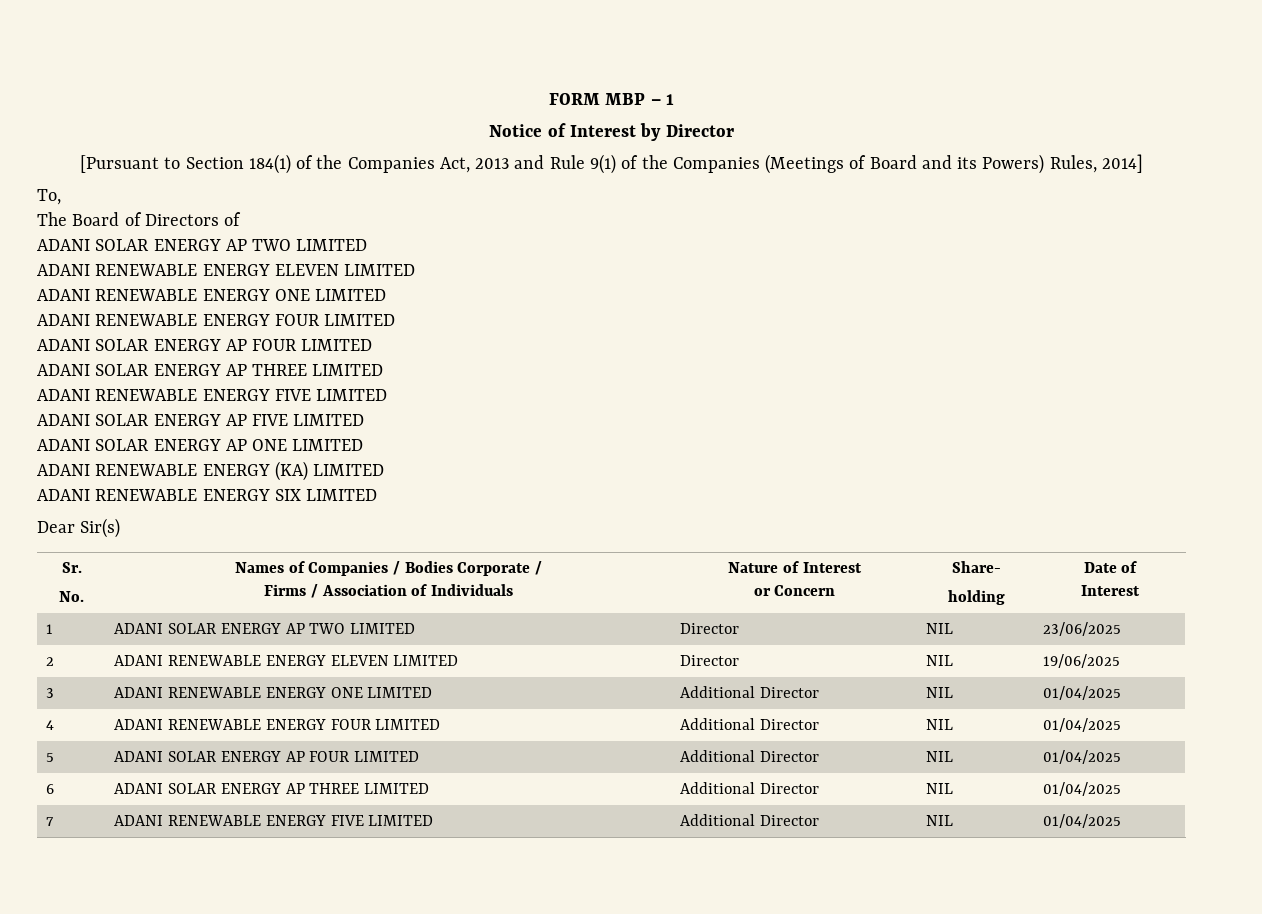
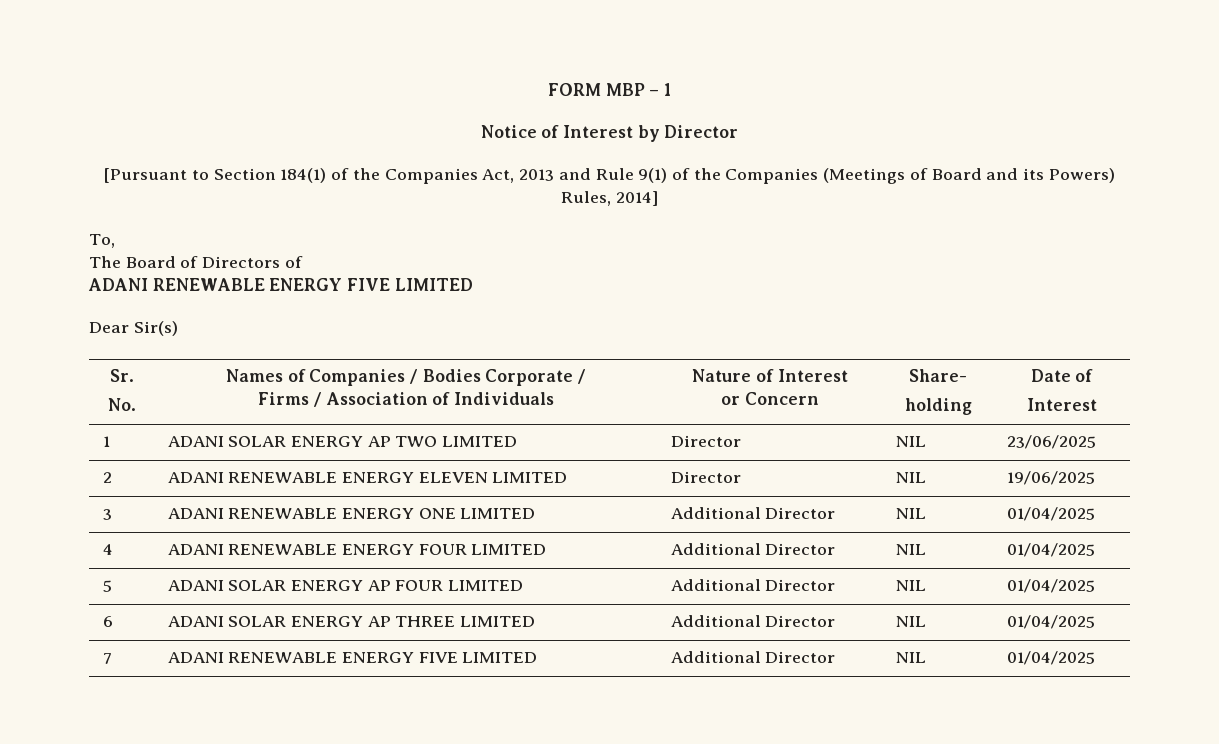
[37,239,368,251] [37,264,416,276] [37,289,387,301] [37,314,396,326] [37,339,373,351] [37,364,384,376] [37,389,388,401] [37,414,365,426] [37,439,364,451] [37,461,385,481] [37,489,378,501] // ADANI SOLAR ENERGY AP TWO LIMITED // ADANI RENEWABLE ENERGY ELEVEN LIMITED // ADANI RENEWABLE ENERGY ONE LIMITED // ADANI RENEWABLE ENERGY FOUR LIMITED // ADANI SOLAR ENERGY AP FOUR LIMITED // ADANI SOLAR ENERGY AP THREE LIMITED // ADANI RENEWABLE ENERGY FIVE LIMITED // ADANI SOLAR ENERGY AP FIVE LIMITED // ADANI SOLAR ENERGY AP ONE LIMITED // ADANI RENEWABLE ENERGY (KA) LIMITED // ADANI RENEWABLE ENERGY SIX LIMITED -> [88,278,473,291] // ADANI RENEWABLE ENERGY FIVE LIMITED

